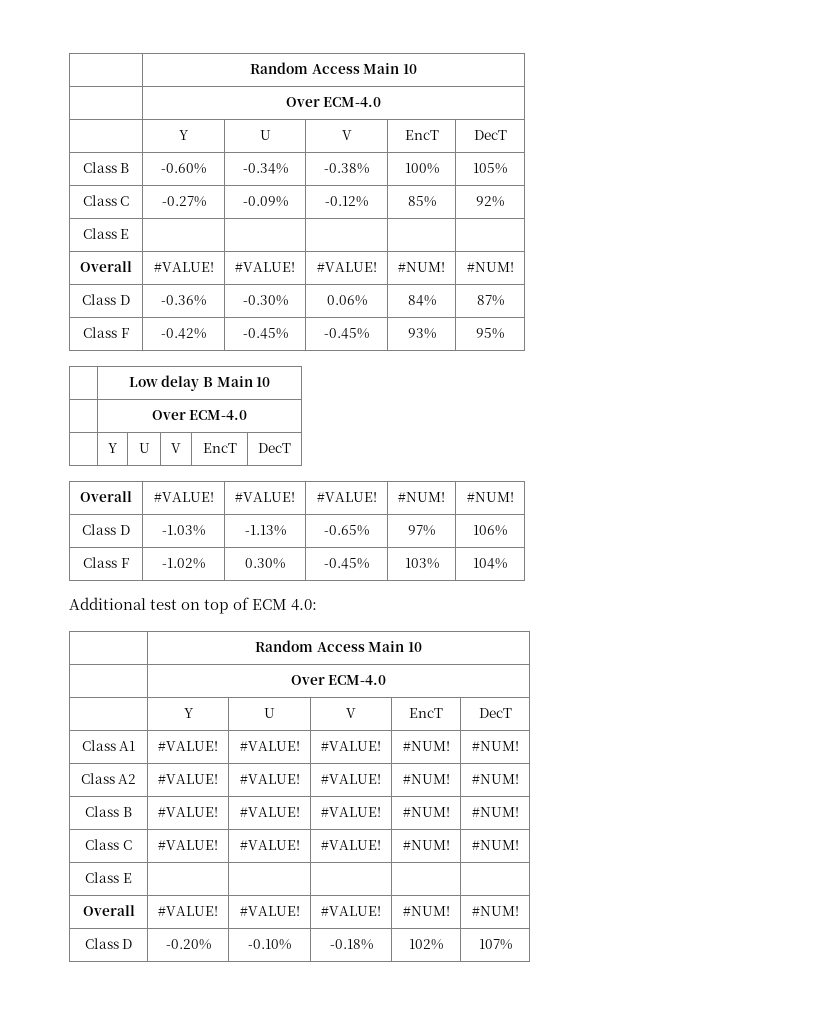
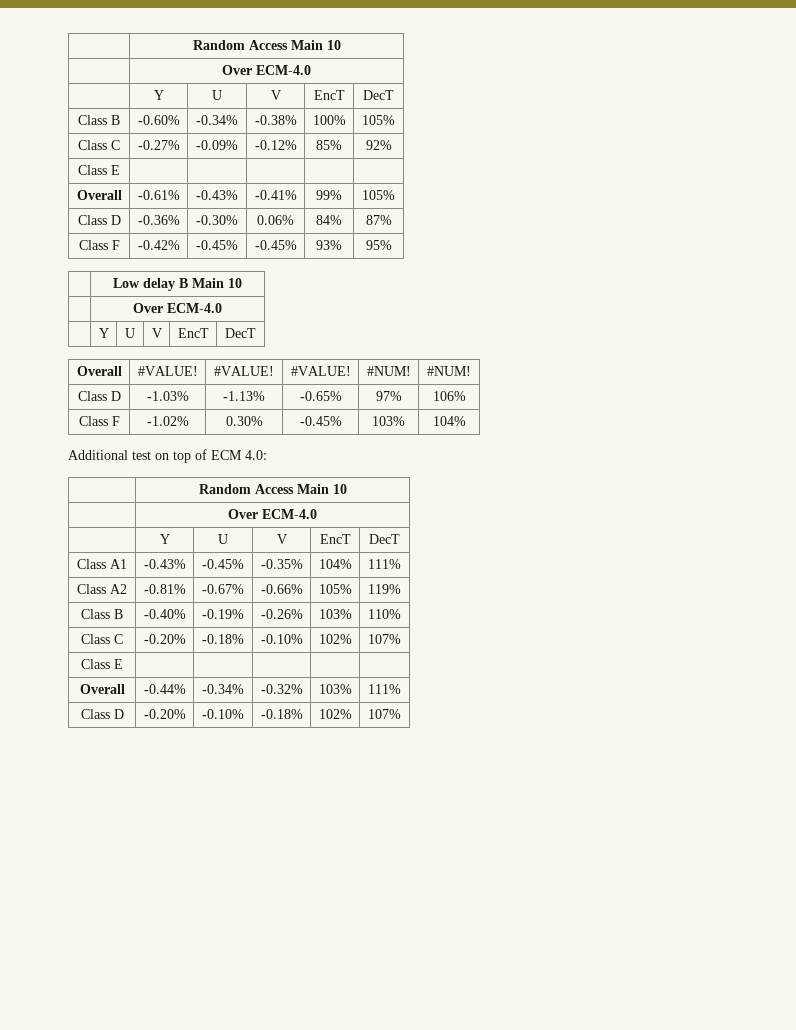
[153,262,214,272] [235,262,295,272] [316,262,377,272] [398,262,445,272] [466,262,514,272] #VALUE! | #VALUE! | #VALUE! | #NUM! | #NUM! -> [137,190,180,200] [196,190,238,200] [254,190,297,200] [316,190,342,200] [362,190,395,200] -0.61% | -0.43% | -0.41% | 99% | 105%
[158,741,218,751] [239,741,300,751] [321,741,381,751] [402,741,450,751] [471,741,519,751] [80,773,137,784] [158,774,218,784] [239,774,300,784] [321,774,381,784] [402,774,450,784] [471,774,519,784] [85,806,132,817] [158,807,218,817] [239,807,300,817] [321,807,381,817] [402,807,450,817] [471,807,519,817] [85,839,132,850] [158,840,218,850] [239,840,300,850] [321,840,381,850] [402,840,450,850] [471,840,519,850] [85,872,132,883] [82,905,135,916] [158,906,218,916] [239,906,300,916] [321,906,381,916] [402,906,450,916] [471,906,519,916] #VALUE! | #VALUE! | #VALUE! | #NUM! | #NUM! // Class A2 | #VALUE! | #VALUE! | #VALUE! | #NUM! | #NUM! // Class B | #VALUE! | #VALUE! | #VALUE! | #NUM! | #NUM! // Class C | #VALUE! | #VALUE! | #VALUE! | #NUM! | #NUM! // Class E | | | | | // Overall | #VALUE! | #VALUE! | #VALUE! | #NUM! | #NUM! -> [143,559,186,569] [202,559,244,569] [260,559,303,569] [318,559,352,569] [368,559,401,569] [77,584,127,594] [143,584,186,594] [202,584,244,594] [260,584,303,594] [318,584,352,594] [368,584,401,594] [81,609,123,619] [143,609,186,619] [202,609,244,619] [260,609,303,619] [318,609,352,619] [368,609,401,619] [81,634,123,644] [143,634,186,644] [202,634,244,644] [260,634,303,644] [318,634,352,644] [368,634,401,644] [81,659,123,669] [79,684,125,694] [143,684,186,694] [202,684,244,694] [260,684,303,694] [318,684,352,694] [368,684,401,694] -0.43% | -0.45% | -0.35% | 104% | 111% // Class A2 | -0.81% | -0.67% | -0.66% | 105% | 119% // Class B | -0.40% | -0.19% | -0.26% | 103% | 110% // Class C | -0.20% | -0.18% | -0.10% | 102% | 107% // Class E | | | | | // Overall | -0.44% | -0.34% | -0.32% | 103% | 111%

